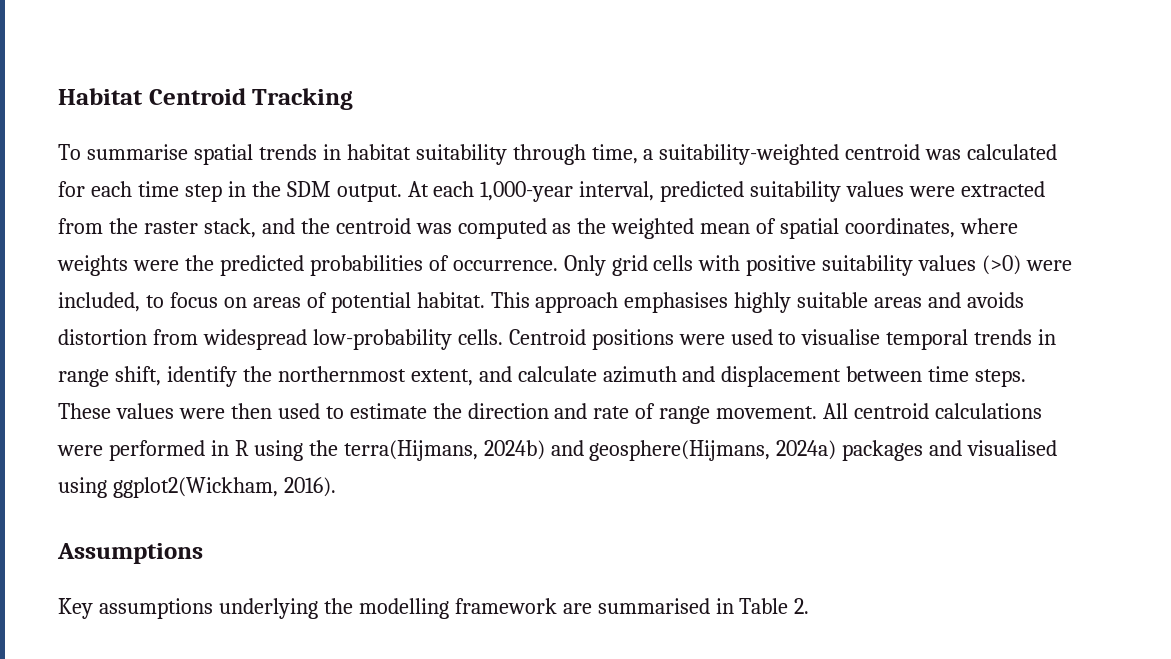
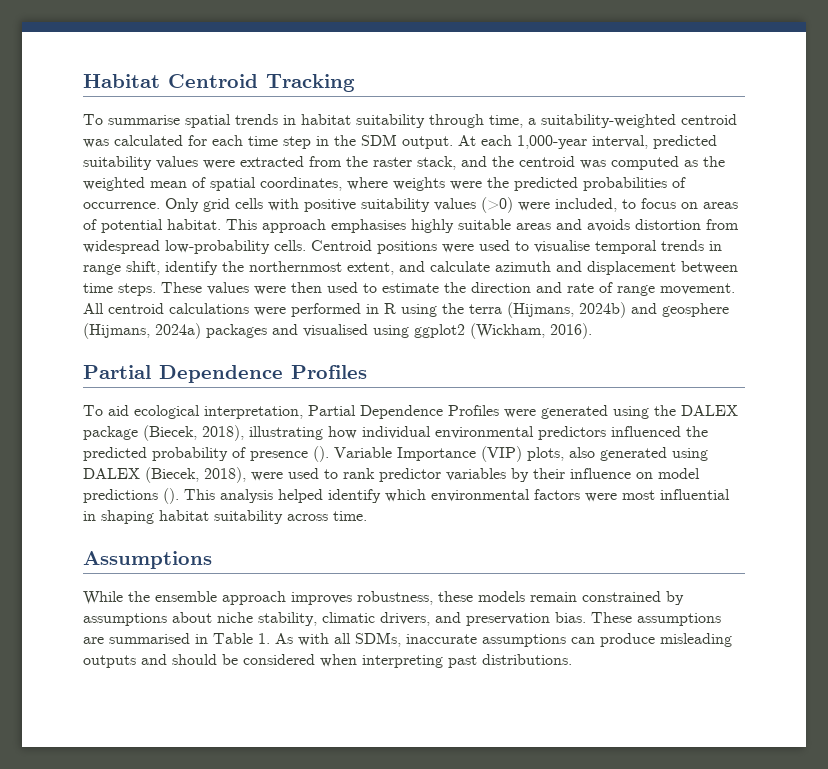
[343,440,771,461] terra(Hijmans, 2024b) and geosphere(Hijmans, -> [469,302,729,318] [83,323,150,339] terra (Hijmans, 2024b) and geosphere (Hijmans,
[112,477,278,498] ggplot2(Wickham, -> [414,323,545,339] ggplot2 (Wickham,
[57,543,203,564] [58,598,810,619] Assumptions // Key assumptions underlying the modelling framework are summarised in Table 2. -> [83,365,367,383] [83,405,738,419] [83,425,708,441] [83,446,708,462] [83,467,700,483] [83,488,730,504] [83,510,367,524] [83,551,212,569] [83,591,684,605] [83,612,721,626] [83,632,732,647] [83,654,572,668] Partial Dependence Profiles // To aid ecological interpretation, Partial Dependence Profiles were generated using the DALEX package (Biecek, 2018), illustrating how individual environmental predictors influenced the predicted probability of presence (). Variable Importance (VIP) plots, also generated using DALEX (Biecek, 2018), were used to rank predictor variables by their influence on model predictions (). This analysis helped identify which environmental factors were most influential in shaping habitat suitability across time. // Assumptions // While the ensemble approach improves robustness, these models remain constrained by assumptions about niche stability, climatic drivers, and preservation bias. These assumptions are summarised in Table 1. As with all SDMs, inaccurate assumptions can produce misleading outputs and should be considered when interpreting past distributions.

